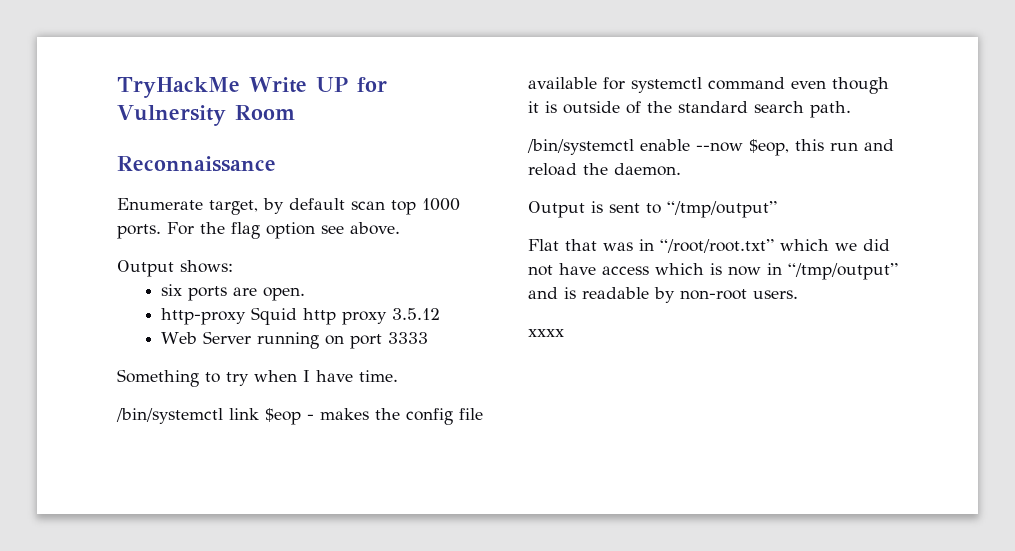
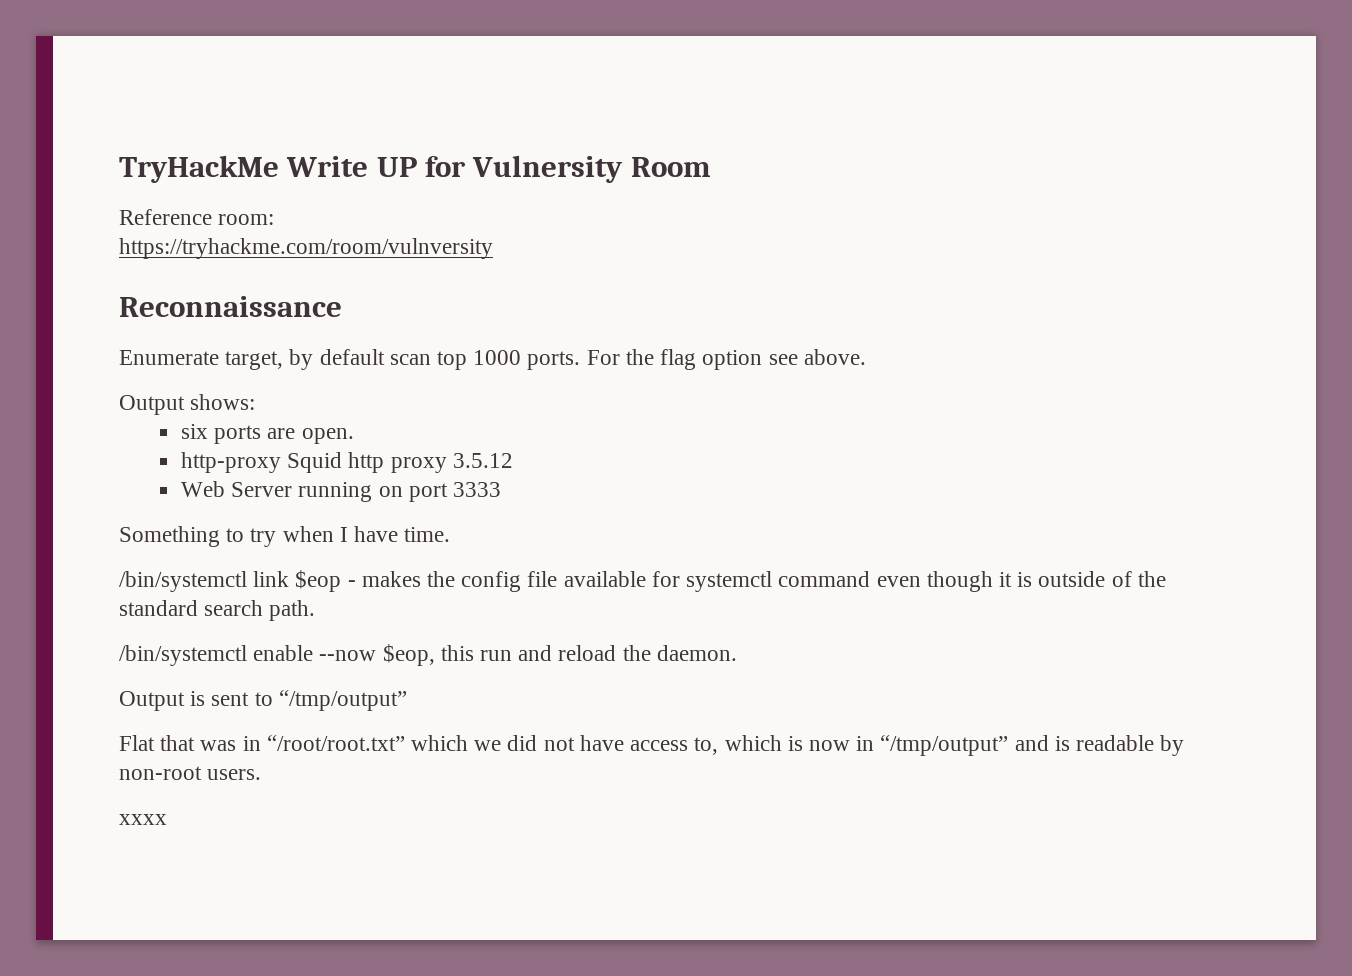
(295, 112) none -> [119,209,275,225] [119,238,493,259] // Reference room: // https://tryhackme.com/room/vulnversity
(649, 270) none -> [694,737,719,755] to,

